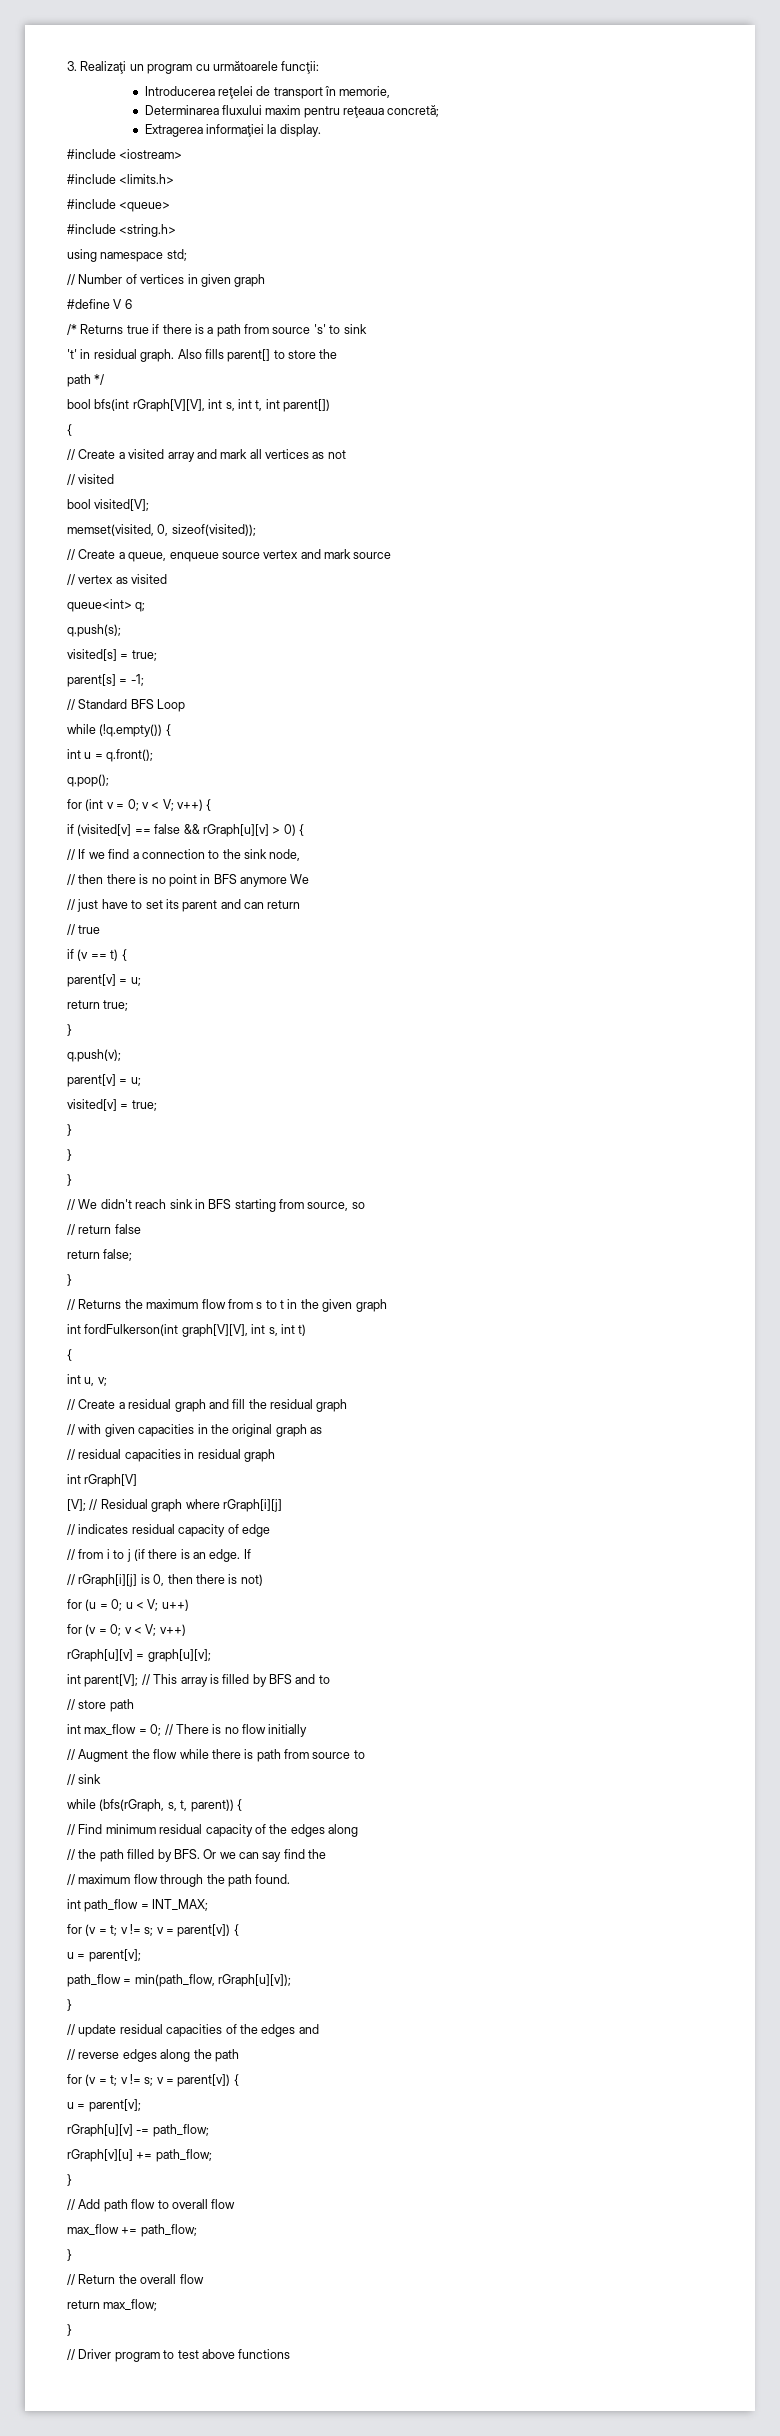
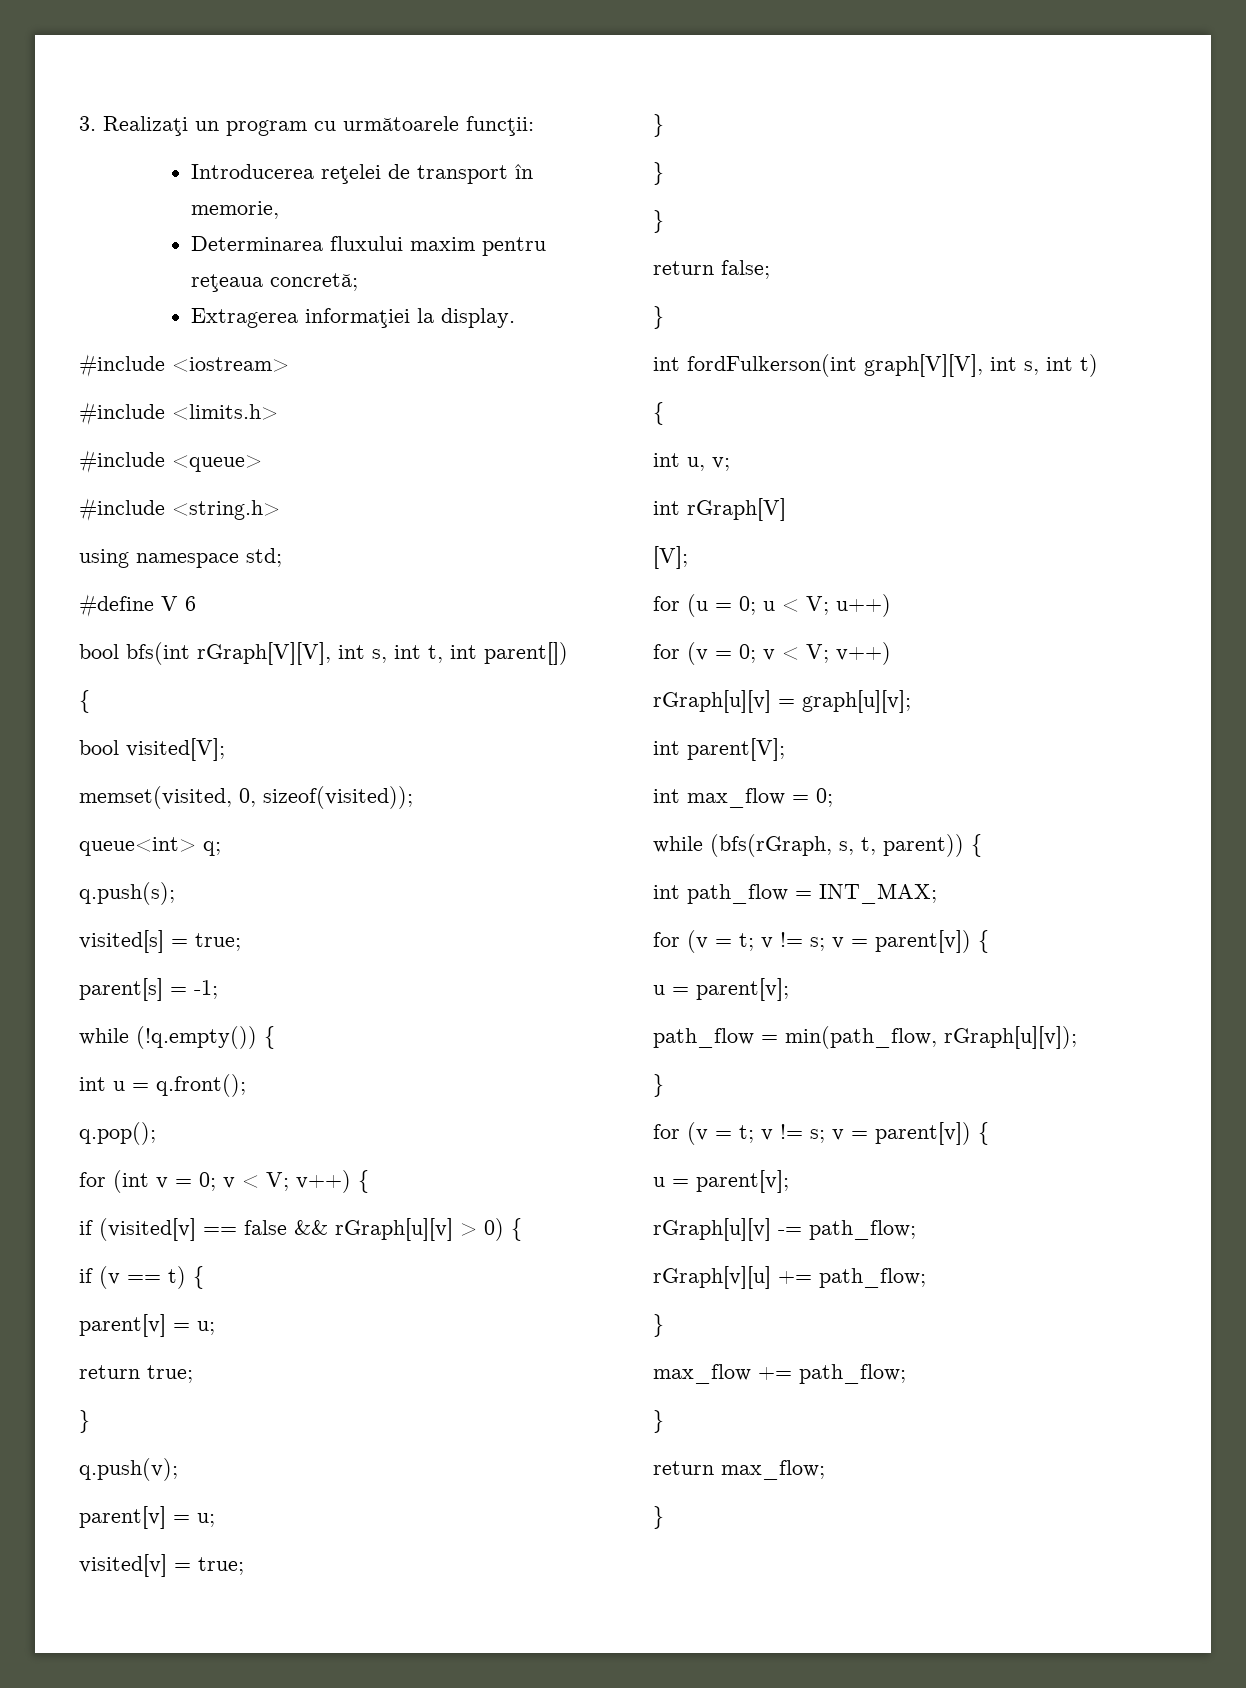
[67,274,266,287] [67,299,132,309] [67,324,367,337] [67,349,338,362] [67,374,105,387] // Number of vertices in given graph // #define V 6 // /* Returns true if there is a path from source 's' to sink // 't' in residual graph. Also fills parent[] to store the // path */ -> [79,594,196,617] #define V 6
[67,449,346,462] [67,474,115,485] // // Create a visited array and mark all vertices as not // // visited -> (90, 701) none
[67,549,392,562] [67,574,168,585] // // Create a queue, enqueue source vertex and mark source // // vertex as visited -> (413, 797) none
[67,699,186,712] // // Standard BFS Loop -> (218, 989) none
[67,849,301,861] [67,874,310,887] [67,899,301,912] [67,924,101,935] // // If we find a connection to the sink node, // // then there is no point in BFS anymore We // // just have to set its parent and can return // // true -> (522, 1229) none
[67,1199,365,1212] [67,1224,141,1235] [67,1249,133,1261] [67,1274,72,1286] [67,1299,387,1312] // We didn't reach sink in BFS starting from source, so // // return false // return false; // } // // Returns the maximum flow from s to t in the given graph -> [653,260,770,279] [653,306,664,329] return false; // }
[67,1399,348,1412] [67,1424,322,1437] [67,1449,275,1462] [67,1474,138,1487] [67,1499,282,1512] [67,1524,270,1537] [67,1549,251,1562] [67,1574,263,1587] // Create a residual graph and fill the residual graph // // with given capacities in the original graph as // // residual capacities in residual graph // int rGraph[V] // [V]; // Residual graph where rGraph[i][j] // // indicates residual capacity of edge // // from i to j (if there is an edge. If // // rGraph[i][j] is 0, then there is not) -> [653,498,786,521] [653,546,688,569] int rGraph[V] // [V];
[141,1674,330,1687] [67,1699,134,1712] [67,1724,308,1737] [67,1749,365,1762] [67,1774,102,1785] // This array is filled by BFS and to // // store path // int max_flow = 0; // There is no flow initially // // Augment the flow while there is path from source to // // sink -> [653,788,833,808] // int max_flow = 0;
[67,1824,358,1837] [67,1849,327,1862] [67,1874,291,1887] // // Find minimum residual capacity of the edges along // // the path filled by BFS. Or we can say find the // // maximum flow through the path found. -> (982, 845) none
[67,2024,319,2037] [67,2049,239,2062] // // update residual capacities of the edges and // // reverse edges along the path -> (664, 1085) none
[67,2199,236,2212] [67,2224,197,2237] [67,2249,72,2261] [67,2274,204,2285] [67,2299,158,2311] [67,2324,72,2336] [67,2349,291,2362] // Add path flow to overall flow // max_flow += path_flow; // } // // Return the overall flow // return max_flow; // } // // Driver program to test above functions -> [653,1364,906,1384] [653,1410,664,1433] [653,1460,825,1480] [653,1506,664,1529] max_flow += path_flow; // } // return max_flow; // }

